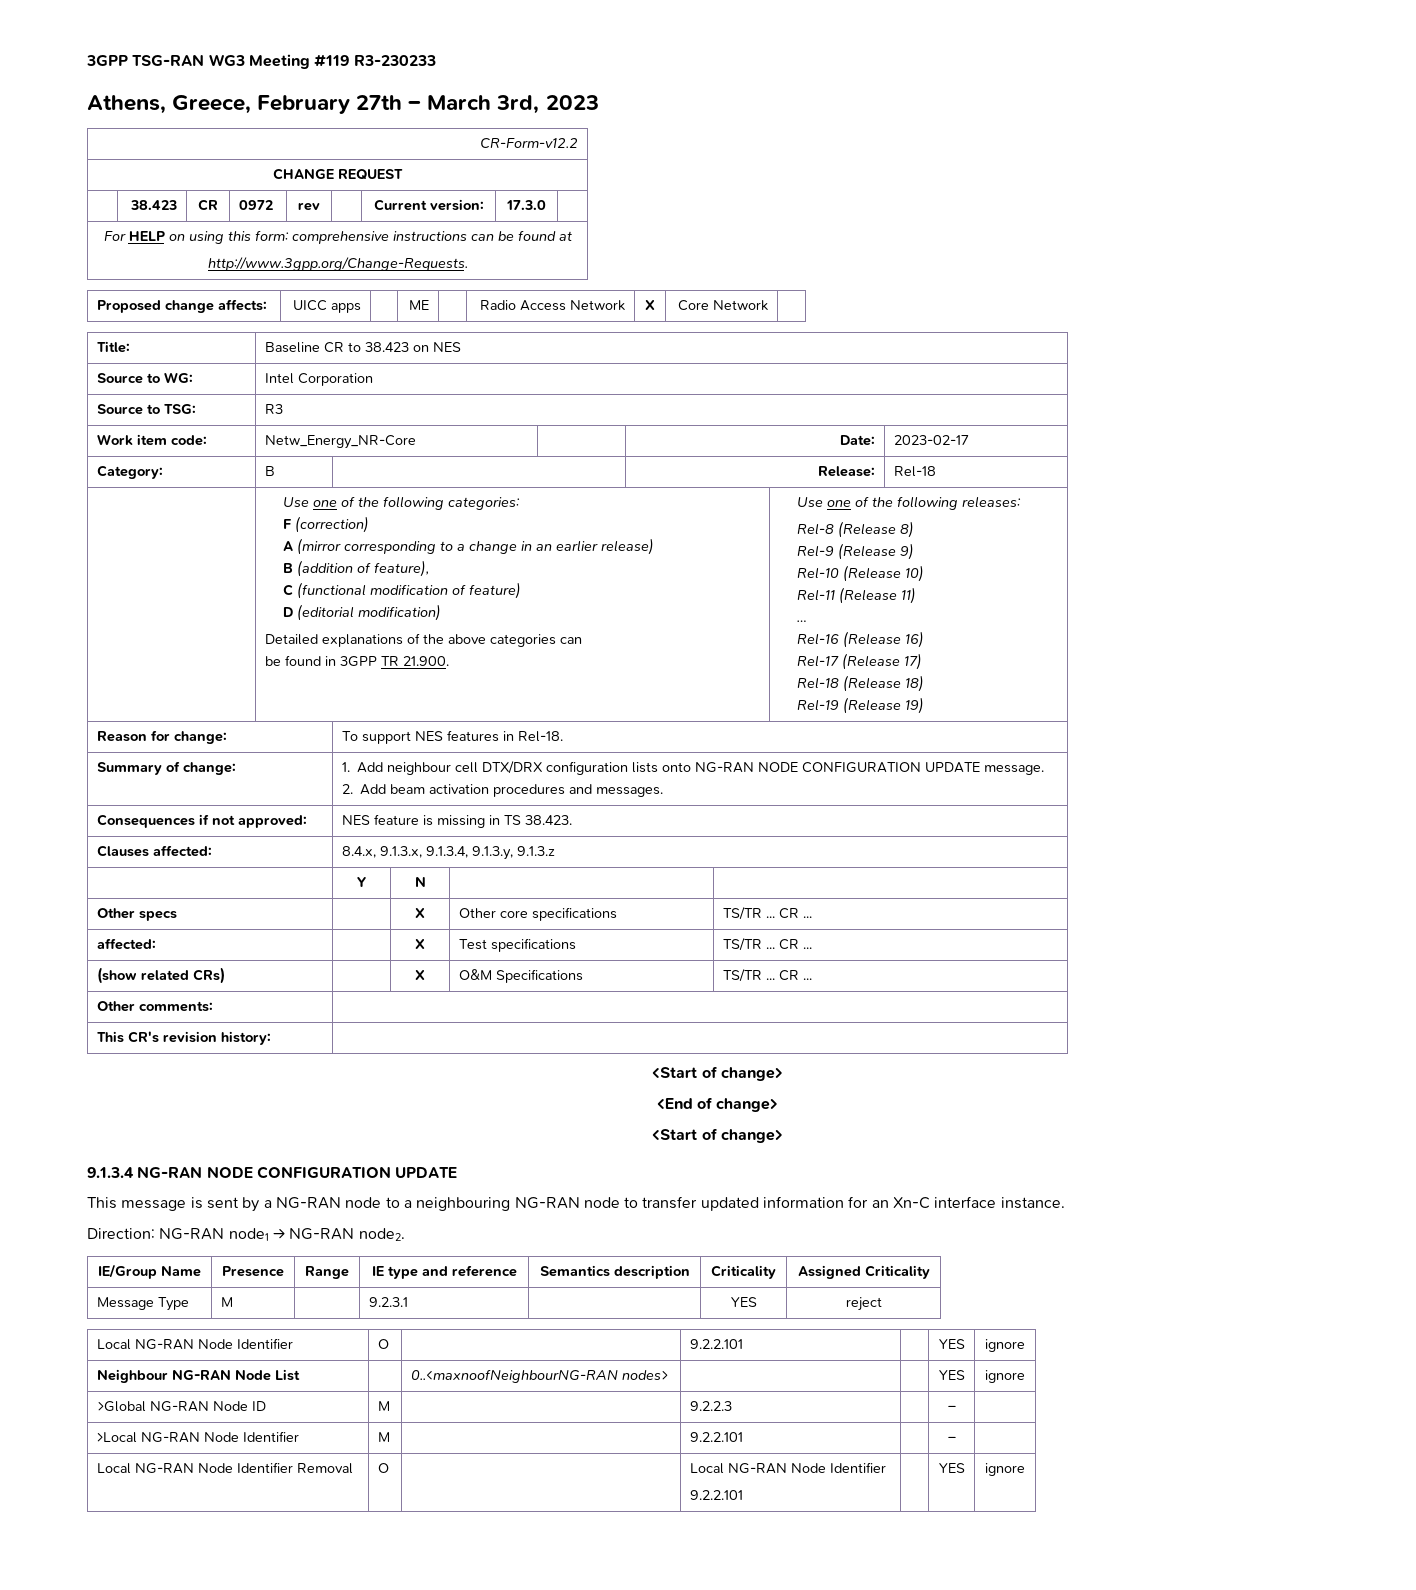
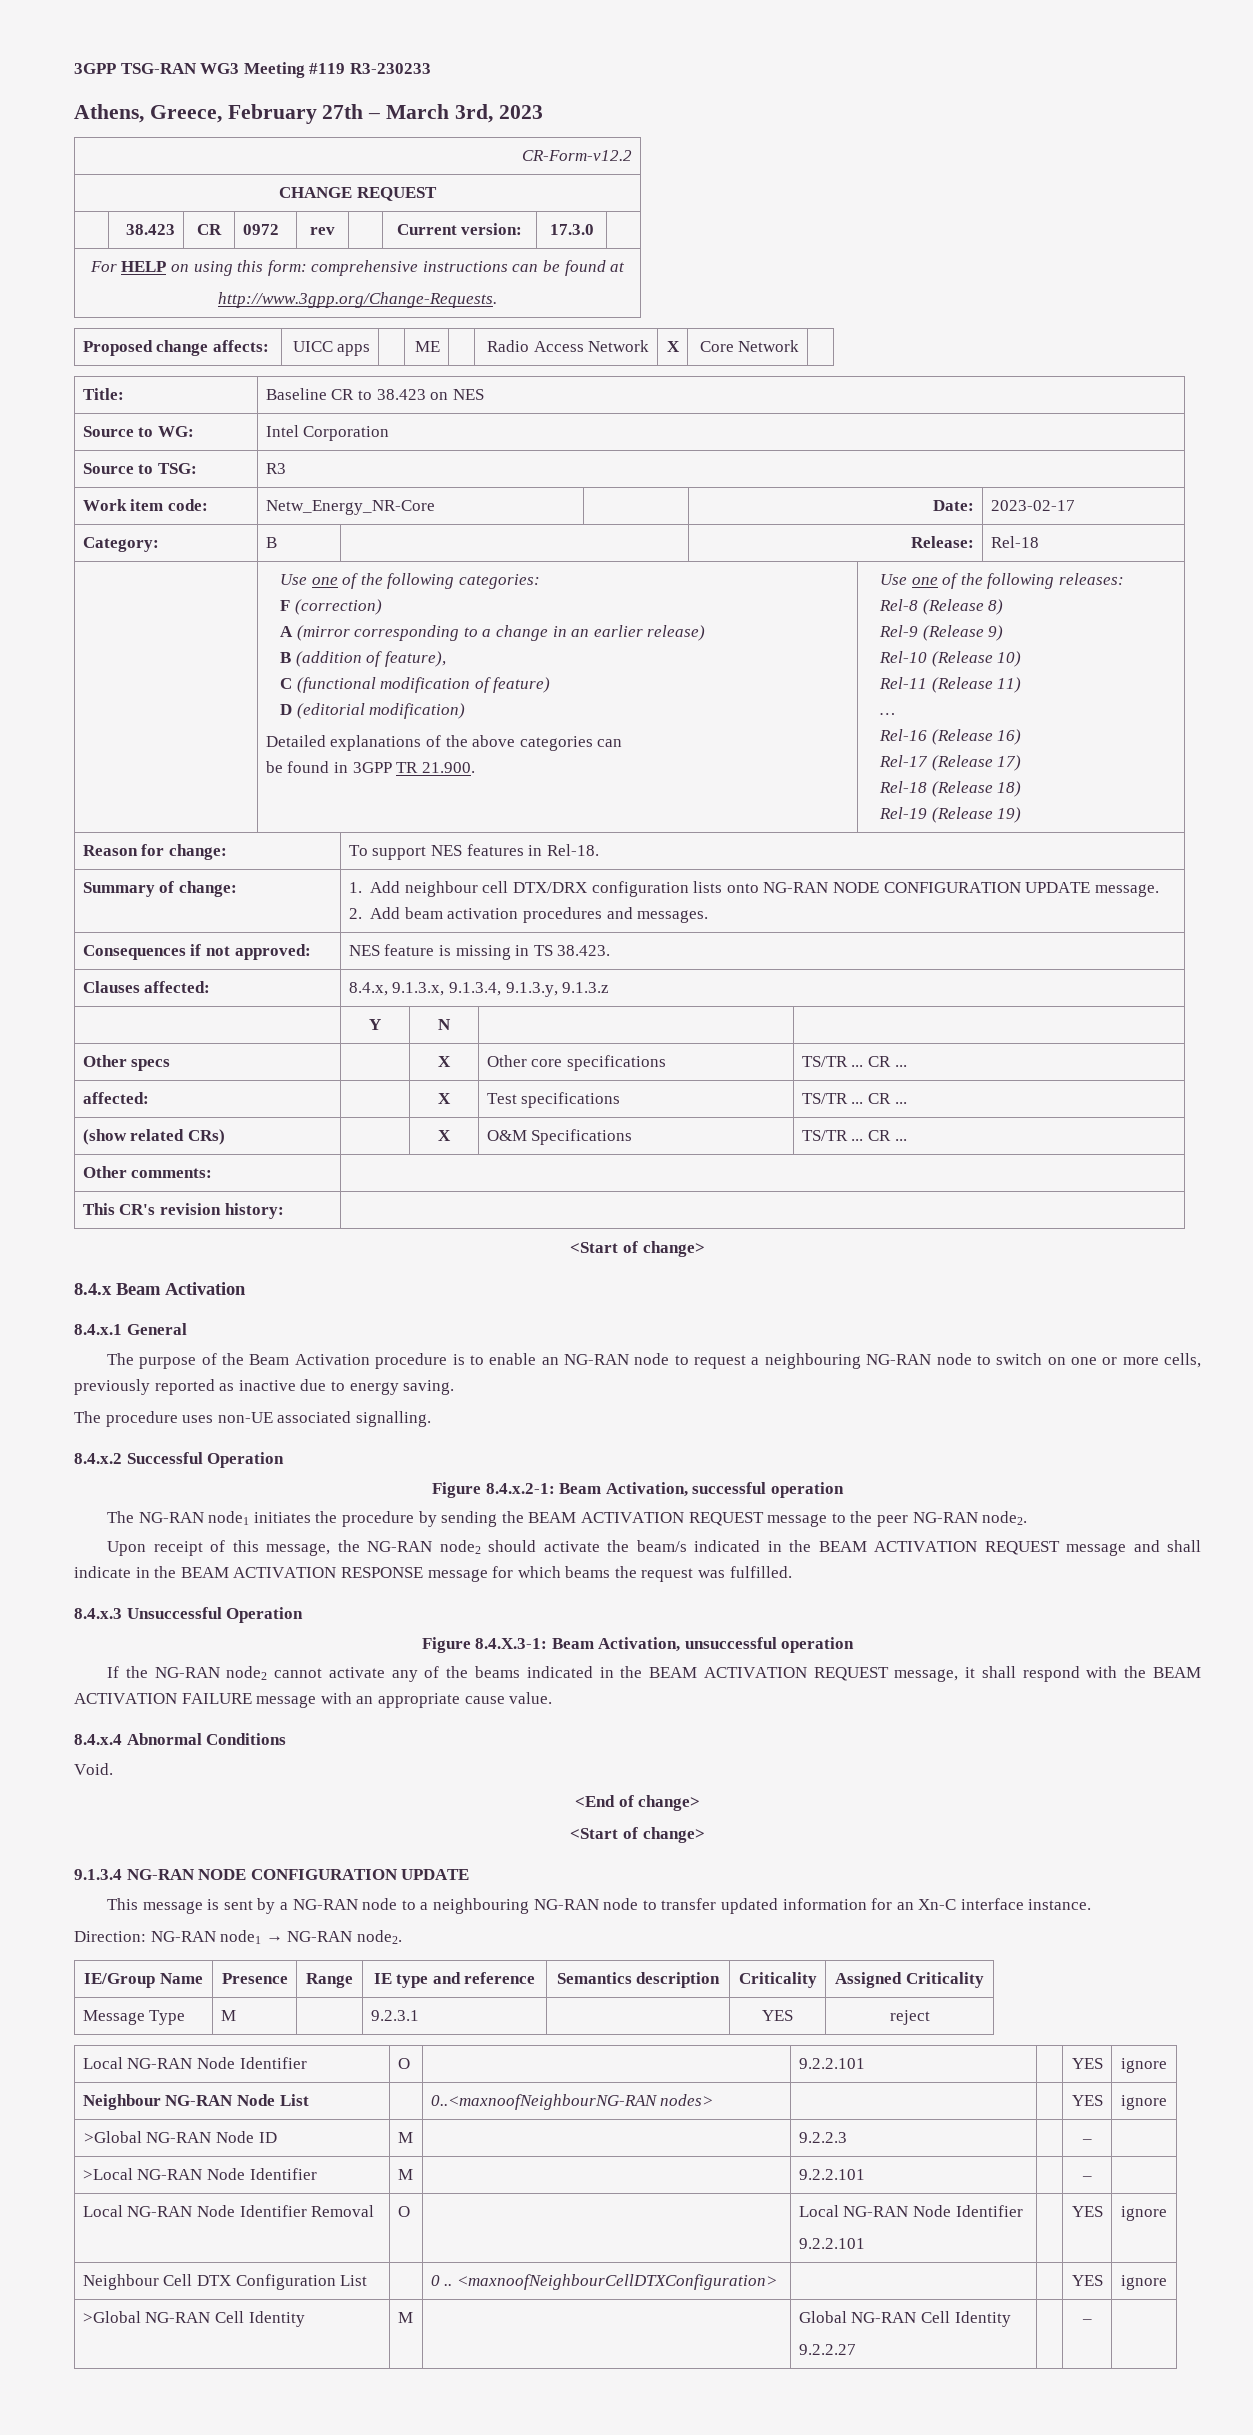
(783, 1074) none -> [74,1282,246,1295] [74,1323,187,1335] [107,1353,1202,1369] [74,1379,455,1395] [74,1411,431,1427] [74,1452,285,1468] [432,1482,844,1498] [107,1511,1028,1527] [107,1540,1201,1556] [74,1566,792,1582] [74,1607,304,1623] [421,1637,855,1653] [107,1666,1202,1682] [74,1692,553,1708] [74,1733,287,1745] [74,1763,113,1775] // 8.4.x Beam Activation // 8.4.x.1 General // The purpose of the Beam Activation procedure is to enable an NG-RAN node to request a neighbouring NG-RAN node to switch on one or more cells, previously reported as inactive due to energy saving. // The procedure uses non-UE associated signalling. // 8.4.x.2 Successful Operation // Figure 8.4.x.2-1: Beam Activation, successful operation // The NG-RAN node1 initiates the procedure by sending the BEAM ACTIVATION REQUEST message to the peer NG-RAN node2. // Upon receipt of this message, the NG-RAN node2 should activate the beam/s indicated in the BEAM ACTIVATION REQUEST message and shall indicate in the BEAM ACTIVATION RESPONSE message for which beams the request was fulfilled. // 8.4.x.3 Unsuccessful Operation // Figure 8.4.X.3-1: Beam Activation, unsuccessful operation // If the NG-RAN node2 cannot activate any of the beams indicated in the BEAM ACTIVATION REQUEST message, it shall respond with the BEAM ACTIVATION FAILURE message with an appropriate cause value. // 8.4.x.4 Abnormal Conditions // Void.
(1025, 1469) none -> [82,2274,368,2290] [430,2274,777,2290] [1071,2275,1103,2286] [1121,2275,1167,2290] [82,2311,305,2327] [397,2312,413,2323] [798,2311,1011,2327] [798,2344,856,2355] [1081,2319,1092,2323] // Neighbour Cell DTX Configuration List | | 0 .. <maxnoofNeighbourCellDTXConfiguration> | | | YES | ignore // >Global NG-RAN Cell Identity | M | | Global NG-RAN Cell Identity // 9.2.2.27 | | – |

